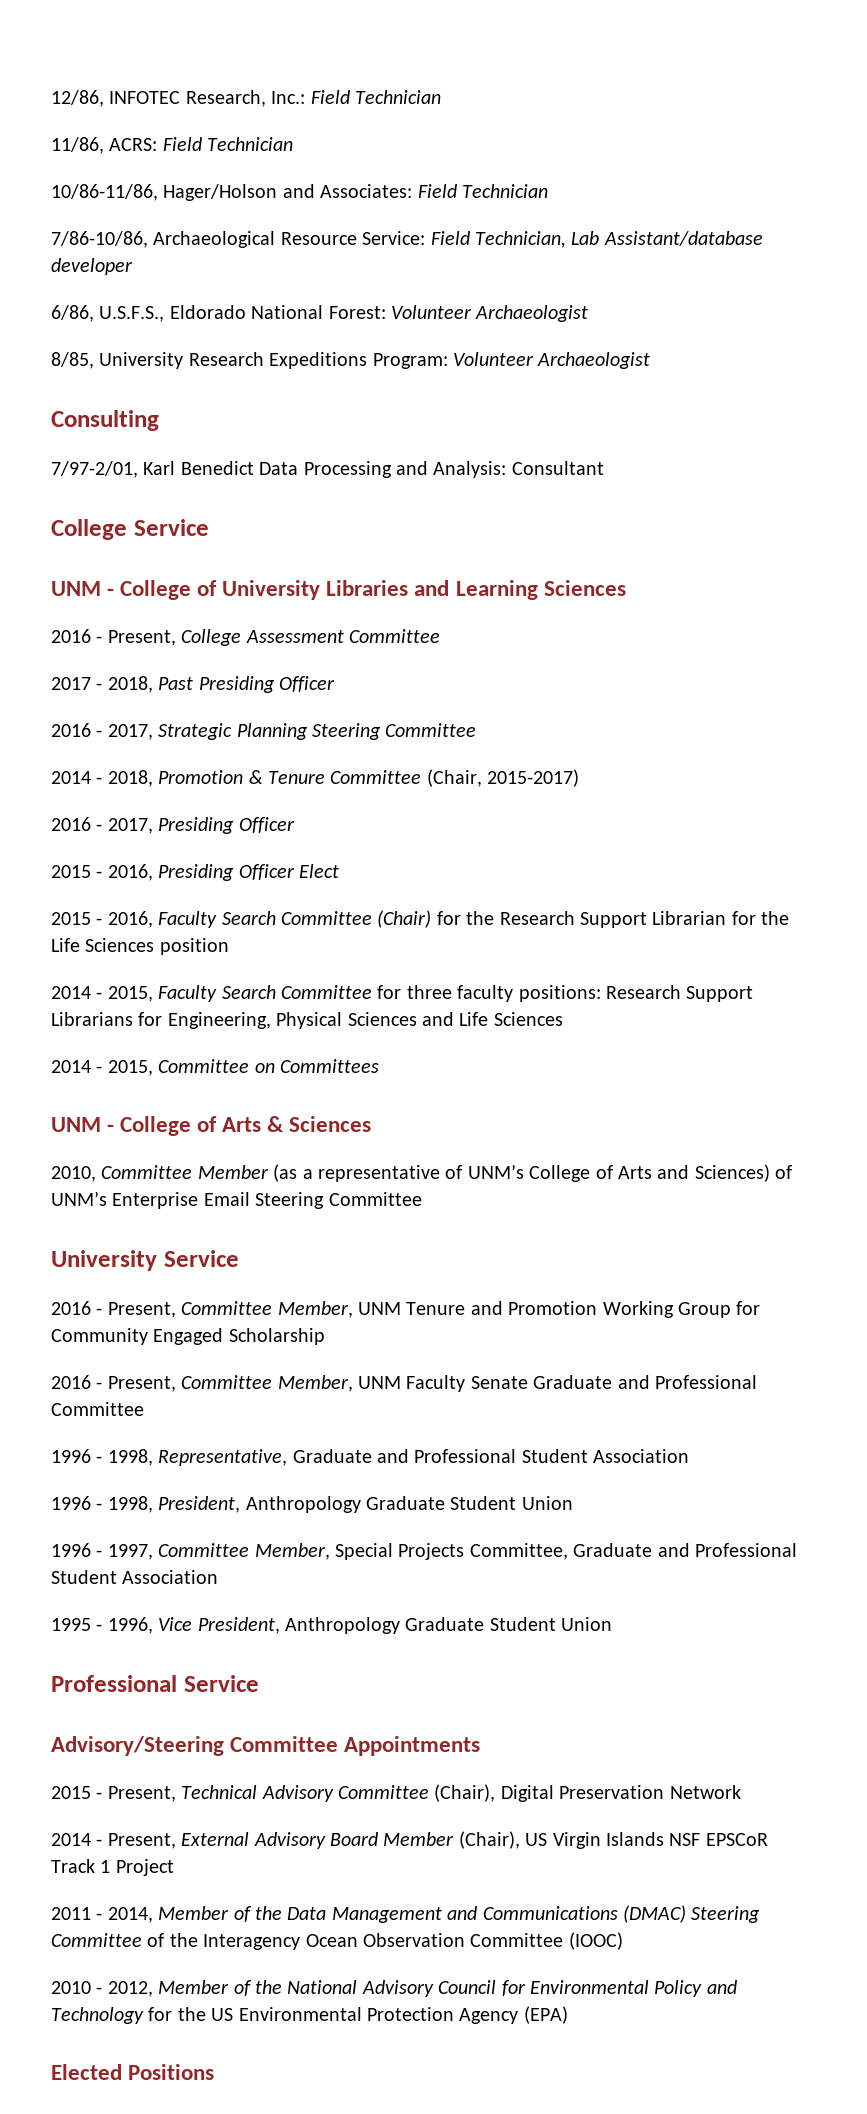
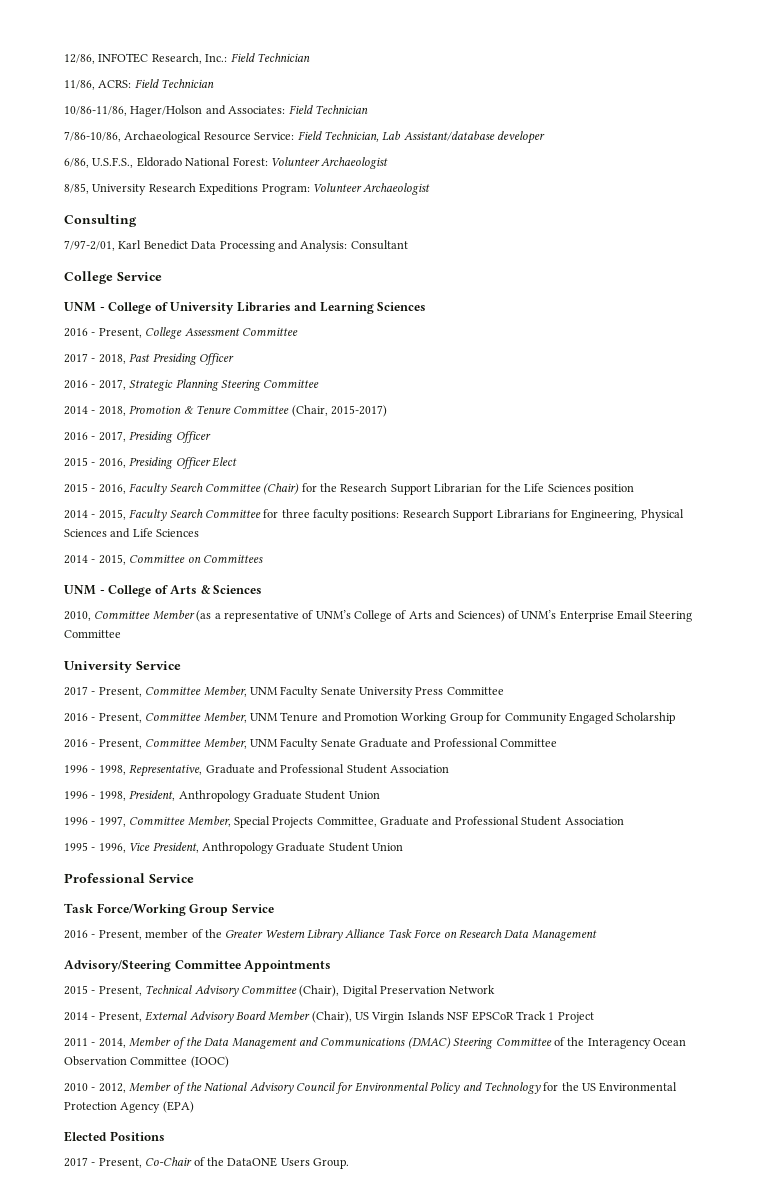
(239, 1258) none -> [64,686,504,698] // 2017 - Present, Committee Member, UNM Faculty Senate University Press Committee
(259, 1683) none -> [64,903,274,916] [64,929,597,941] // Task Force/Working Group Service // 2016 - Present, member of the Greater Western Library Alliance Task Force on Research Data Management
(215, 2072) none -> [64,1157,349,1169] // 2017 - Present, Co-Chair of the DataONE Users Group.

